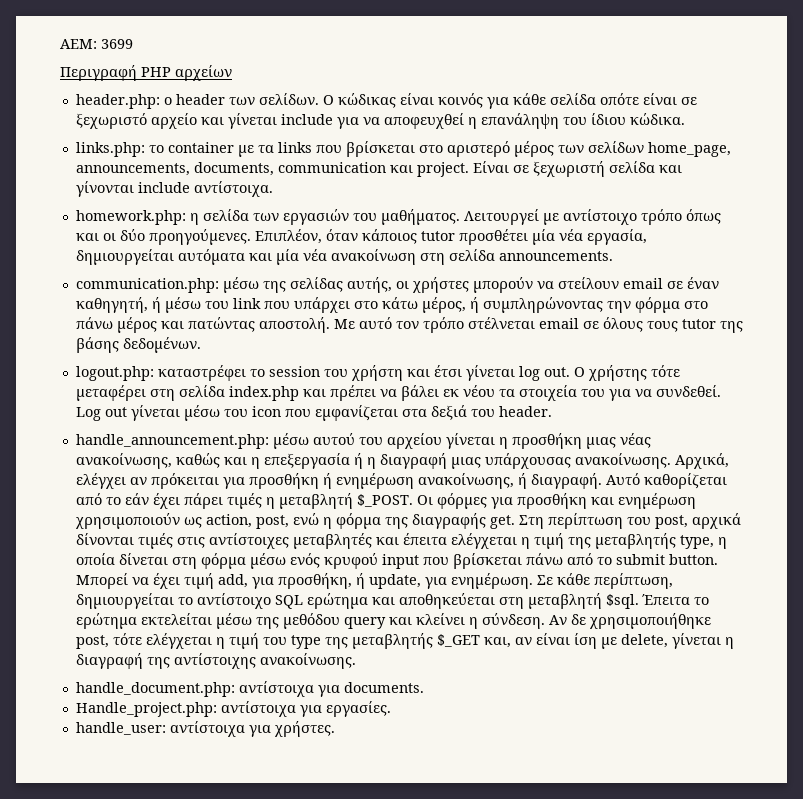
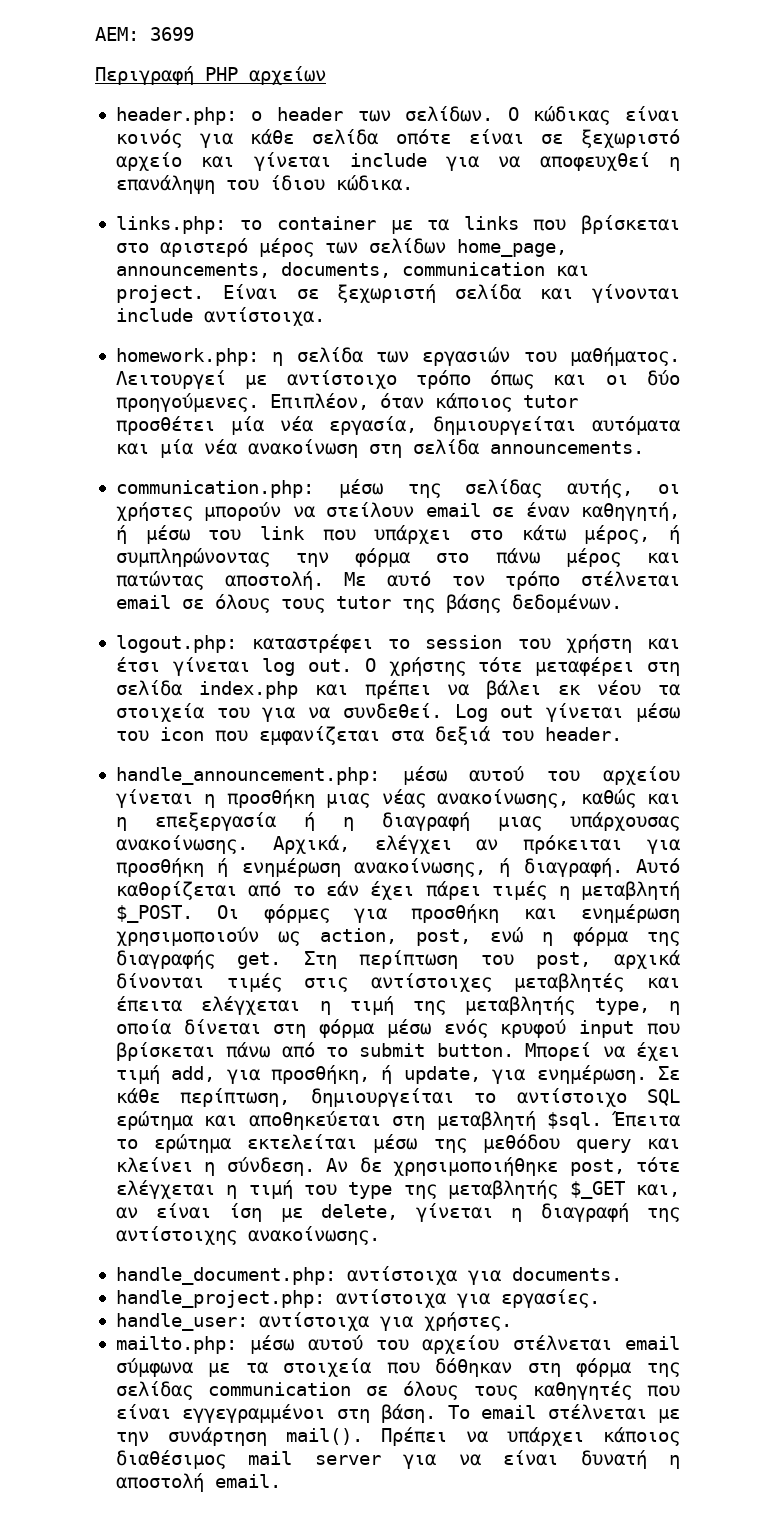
[75,702,217,717] Handle_project.php: -> [115,1290,325,1308] handle_project.php:
(335, 729) none -> [115,1335,681,1354] [115,1358,680,1377] [115,1381,680,1400] [115,1404,680,1423] [115,1427,681,1446] [115,1450,680,1469] [115,1473,281,1492] // mailto.php: μέσω αυτού του αρχείου στέλνεται email σύμφωνα με τα στοιχεία που δόθηκαν στη φόρμα της σελίδας communication σε όλους τους καθηγητές που είναι εγγεγραμμένοι στη βάση. Το email στέλνεται με την συνάρτηση mail(). Πρέπει να υπάρχει κάποιος διαθέσιμος mail server για να είναι δυνατή η αποστολή email.

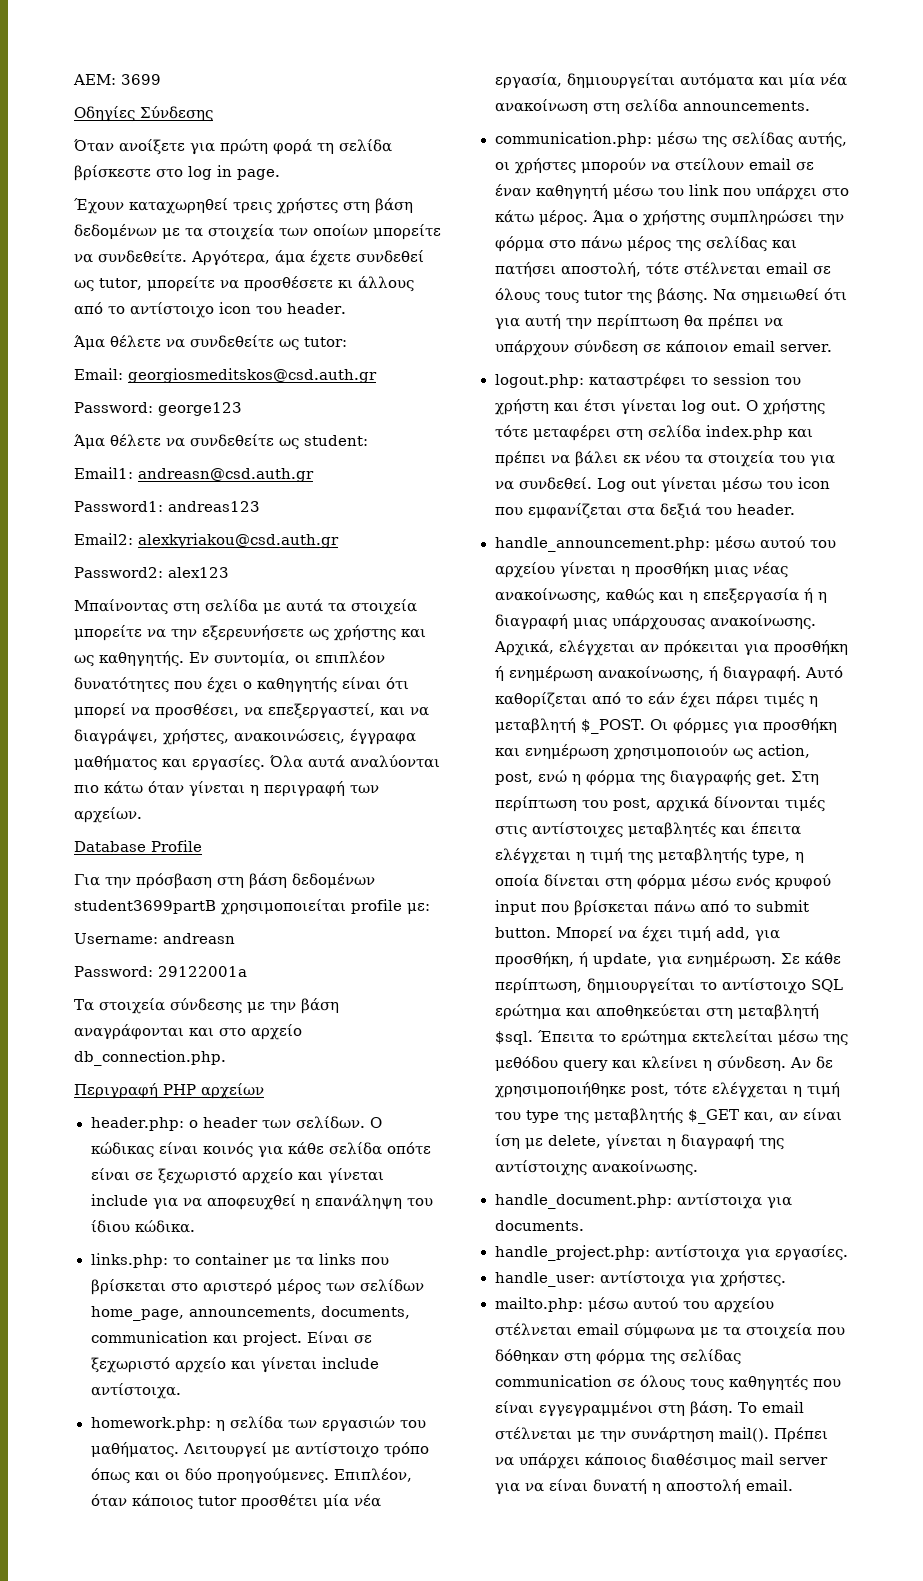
(194, 34) none -> [74,106,213,122] [74,139,392,155] [74,165,280,181] [74,198,413,214] [74,224,441,240] [74,250,424,266] [74,276,414,292] [74,302,346,318] [73,335,347,351] [74,368,377,383] [74,402,242,416] [73,434,368,450] [74,467,314,482] [74,501,260,512] [74,533,339,548] [74,567,229,578] [74,599,417,615] [74,625,426,641] [74,651,385,667] [74,677,409,693] [74,703,429,719] [74,729,416,745] [74,755,440,771] [74,781,379,797] [74,807,142,823] [74,840,202,852] [74,873,375,889] [74,899,430,915] [74,933,235,944] [74,966,247,977] [74,998,339,1014] [74,1024,302,1040] [74,1050,226,1066] // Οδηγίες Σύνδεσης // Όταν ανοίξετε για πρώτη φορά τη σελίδα βρίσκεστε στο log in page. // Έχουν καταχωρηθεί τρεις χρήστες στη βάση δεδομένων με τα στοιχεία των οποίων μπορείτε να συνδεθείτε. Αργότερα, άμα έχετε συνδεθεί ως tutor, μπορείτε να προσθέσετε κι άλλους από το αντίστοιχο icon του header. // Άμα θέλετε να συνδεθείτε ως tutor: // Email: georgiosmeditskos@csd.auth.gr // Password: george123 // Άμα θέλετε να συνδεθείτε ως student: // Email1: andreasn@csd.auth.gr // Password1: andreas123 // Email2: alexkyriakou@csd.auth.gr // Password2: alex123 // Μπαίνοντας στη σελίδα με αυτά τα στοιχεία μπορείτε να την εξερευνήσετε ως χρήστης και ως καθηγητής. Εν συντομία, οι επιπλέον δυνατότητες που έχει ο καθηγητής είναι ότι μπορεί να προσθέσει, να επεξεργαστεί, και να διαγράψει, χρήστες, ανακοινώσεις, έγγραφα μαθήματος και εργασίες. Όλα αυτά αναλύονται πιο κάτω όταν γίνεται η περιγραφή των αρχείων. // Database Profile // Για την πρόσβαση στη βάση δεδομένων student3699partB χρησιμοποιείται profile με: // Username: andreasn // Password: 29122001a // Τα στοιχεία σύνδεσης με την βάση αναγράφονται και στο αρχείο db_connection.php.
[337,284,680,303] ξεχωριστή σελίδα και γίνονται -> [90,1357,317,1373] ξεχωριστό αρχείο και γίνεται
[581,502,680,521] [115,525,127,544] καθηγητή, ή -> [535,184,608,200] καθηγητή
[584,525,681,544] [115,548,270,567] μέρος, ή συμπληρώνοντας -> [538,210,813,226] μέρος. Άμα ο χρήστης συμπληρώσει
[647,552,680,564] [115,571,561,590] και πατώντας αποστολή. Με αυτό τον τρόπο -> [675,236,797,252] [494,262,679,277] της σελίδας και πατήσει αποστολή, τότε
[445,594,622,613] βάσης δεδομένων. -> [656,288,847,304] [494,314,783,330] [494,340,833,356] βάσης. Να σημειωθεί ότι για αυτή την περίπτωση θα πρέπει να υπάρχουν σύνδεση σε κάποιον email server.
[374,835,452,854] ελέγχει -> [558,640,635,656] ελέγχεται

